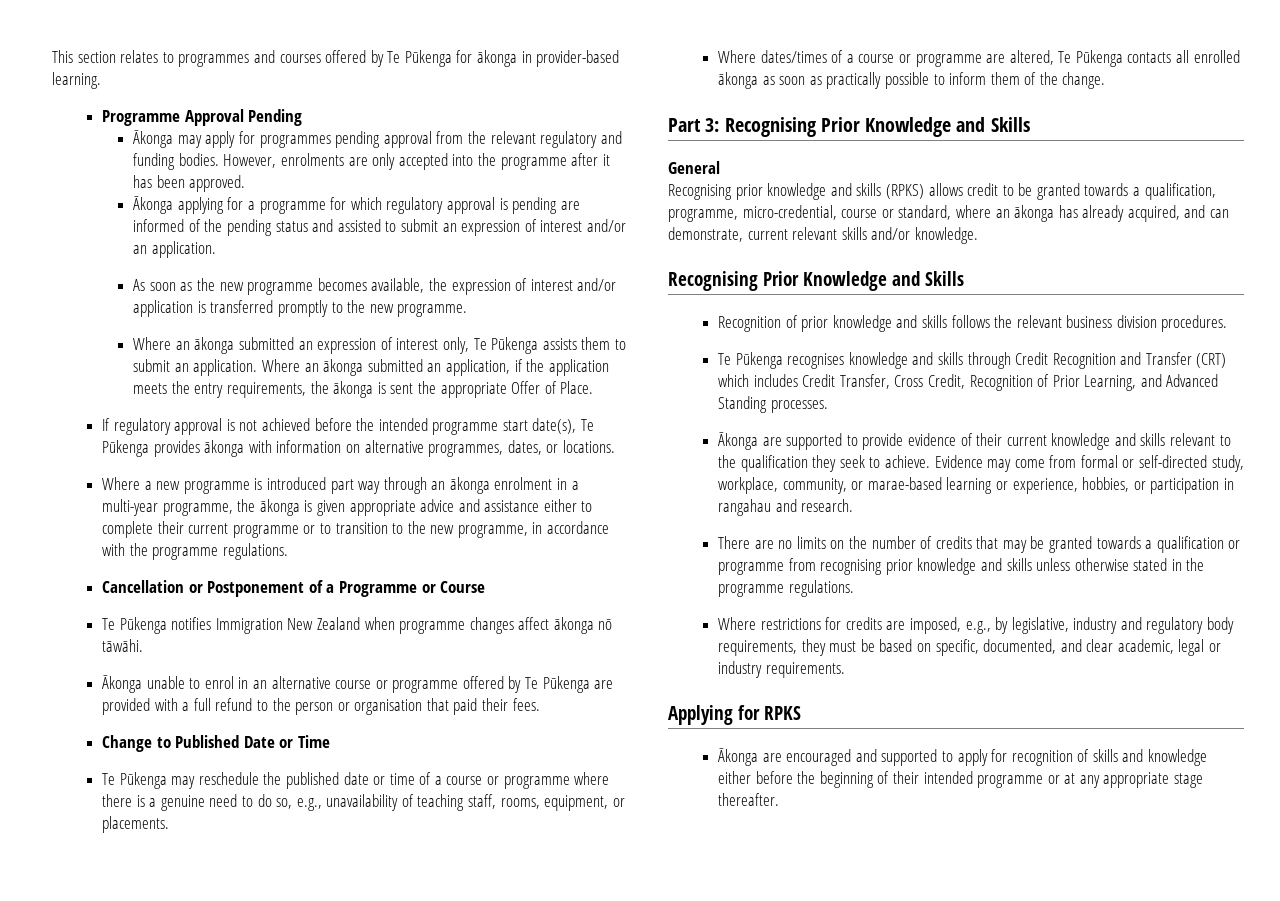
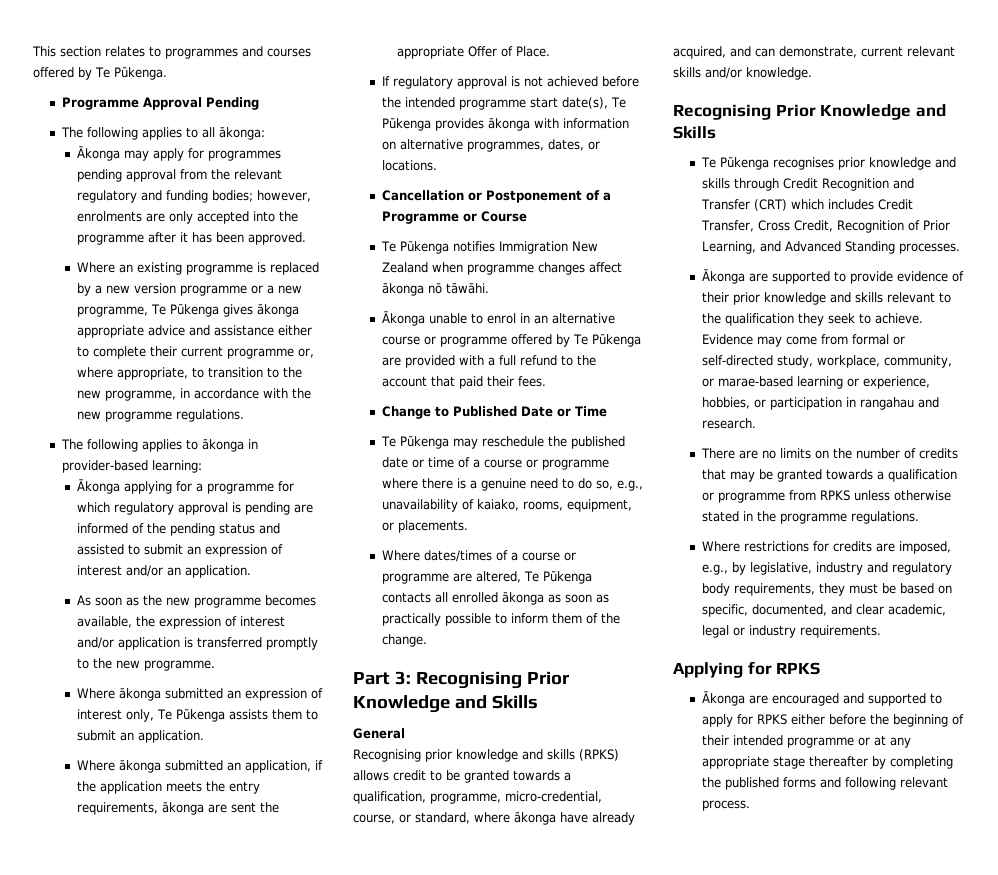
[404,50,620,67] [52,72,101,89] [101,109,303,126] Pūkenga for ākonga in provider-based learning. // Programme Approval Pending -> [113,67,167,80] [62,97,260,110] [61,127,266,140] Pūkenga. // Programme Approval Pending // The following applies to all ākonga:
[178,153,277,168] bodies. However, -> [212,190,312,202] bodies; however,
(246, 183) none -> [77,262,320,275] [77,283,303,296] [77,304,300,317] [77,325,313,338] [77,346,315,359] [77,367,303,380] [77,388,312,401] [77,409,245,422] [61,439,259,452] [62,460,203,473] // Where an existing programme is replaced by a new version programme or a new programme, Te Pūkenga gives ākonga appropriate advice and assistance either to complete their current programme or, where appropriate, to transition to the new programme, in accordance with the new programme regulations. // The following applies to ākonga in provider-based learning:
[175,341,190,350] an -> (116, 693) none
[262,359,319,372] Where an -> [77,760,116,771] // Where
[310,381,386,398] the ākonga is -> [162,802,228,815] ākonga are
[101,477,579,494] [101,499,593,516] [101,521,610,538] [101,543,288,560] // Where a new programme is introduced part way through an ākonga enrolment in a multi-year programme, the ākonga is given appropriate advice and assistance either to complete their current programme or to transition to the new programme, in accordance with the programme regulations. -> (438, 165) none
[295,699,423,715] person or organisation -> [382,376,428,387] account
[417,794,497,811] teaching staff, -> [477,499,520,511] kaiako,
[841,209,878,218] course -> [353,814,395,824] course,
[995,205,1078,222] an ākonga has -> [514,812,588,825] ākonga have
[717,315,1228,332] // Recognition of prior knowledge and skills follows the relevant business division procedures. -> (716, 132) none
(845, 361) none -> [838,157,866,170] prior
[1006,435,1047,446] current -> [733,292,761,305] prior
[820,558,1032,575] recognising prior knowledge and skills -> [820,490,851,501] RPKS
[1011,749,1208,766] recognition of skills and knowledge -> [757,714,788,725] RPKS
[717,793,779,806] thereafter. -> [809,756,954,769] [702,777,949,790] [702,800,751,811] thereafter by completing the published forms and following relevant process.

